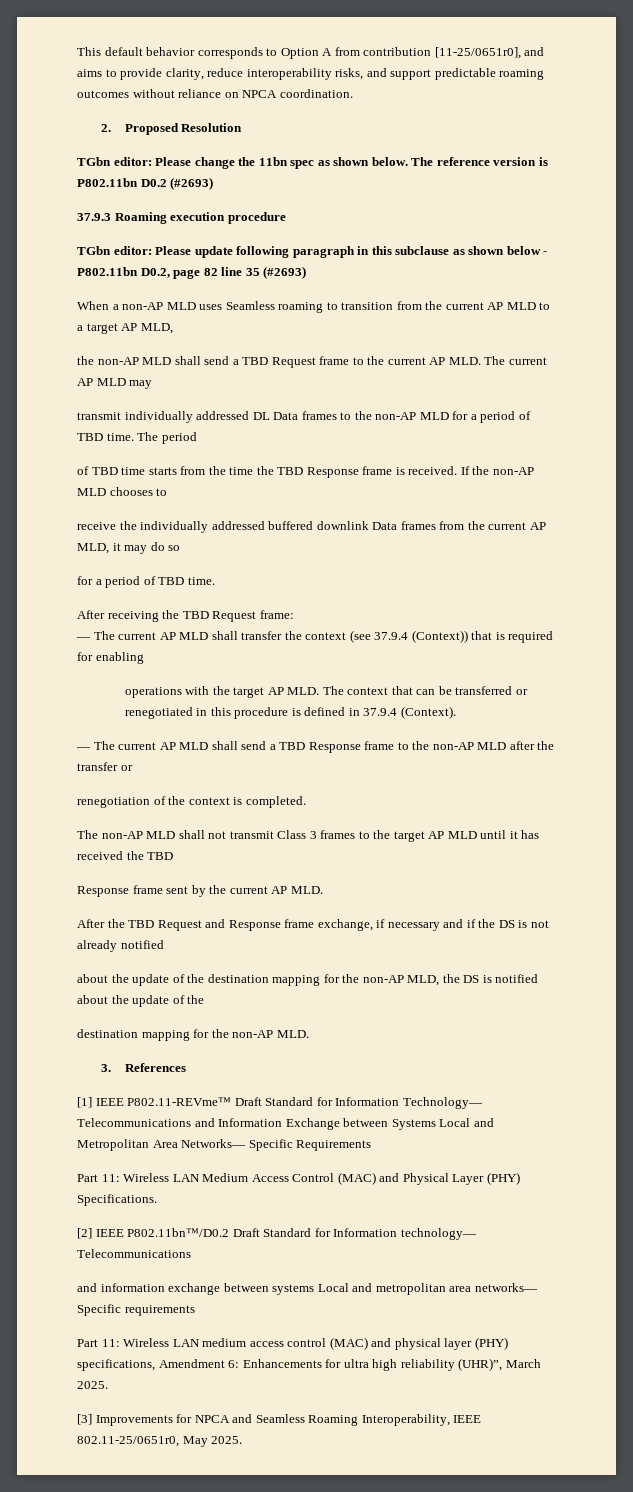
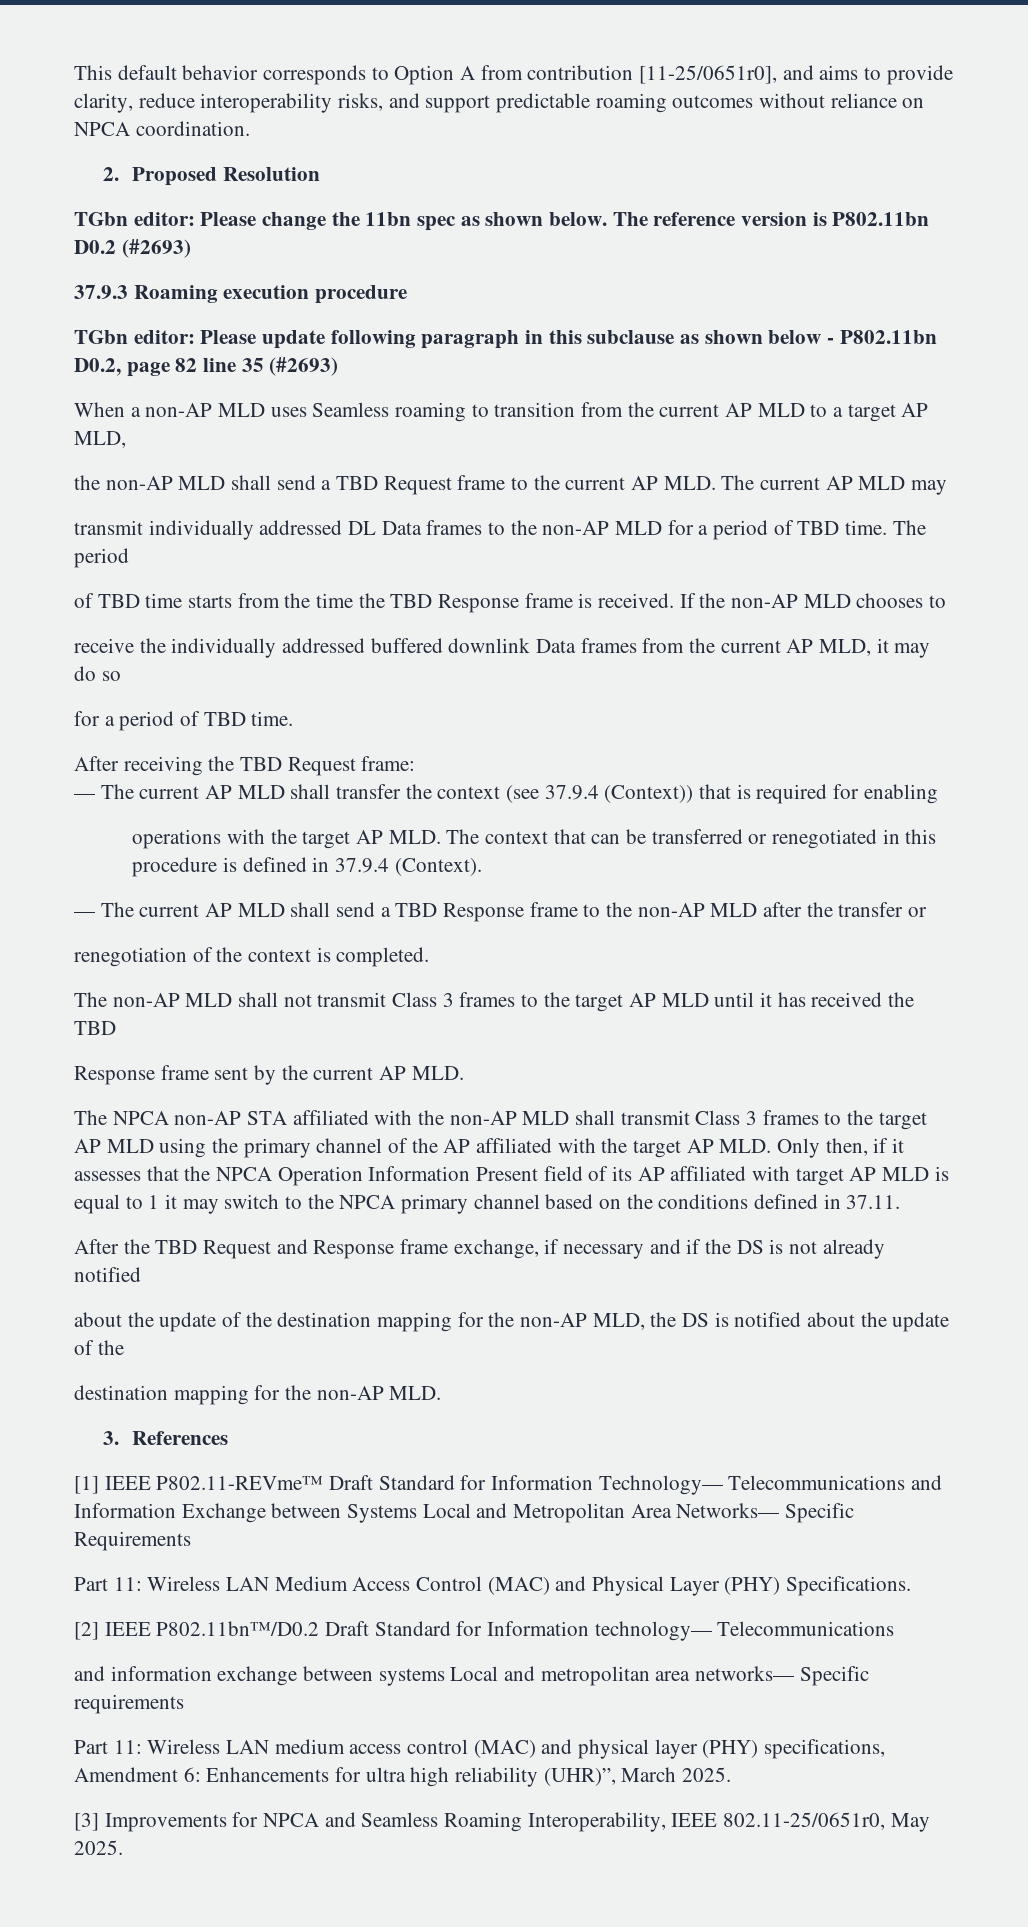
(323, 890) none -> [74,1110,927,1130] [74,1138,905,1158] [74,1166,949,1186] [74,1194,901,1214] // The NPCA non-AP STA affiliated with the non-AP MLD shall transmit Class 3 frames to the target AP MLD using the primary channel of the AP affiliated with the target AP MLD. Only then, if it assesses that the NPCA Operation Information Present field of its AP affiliated with target AP MLD is equal to 1 it may switch to the NPCA primary channel based on the conditions defined in 37.11.

